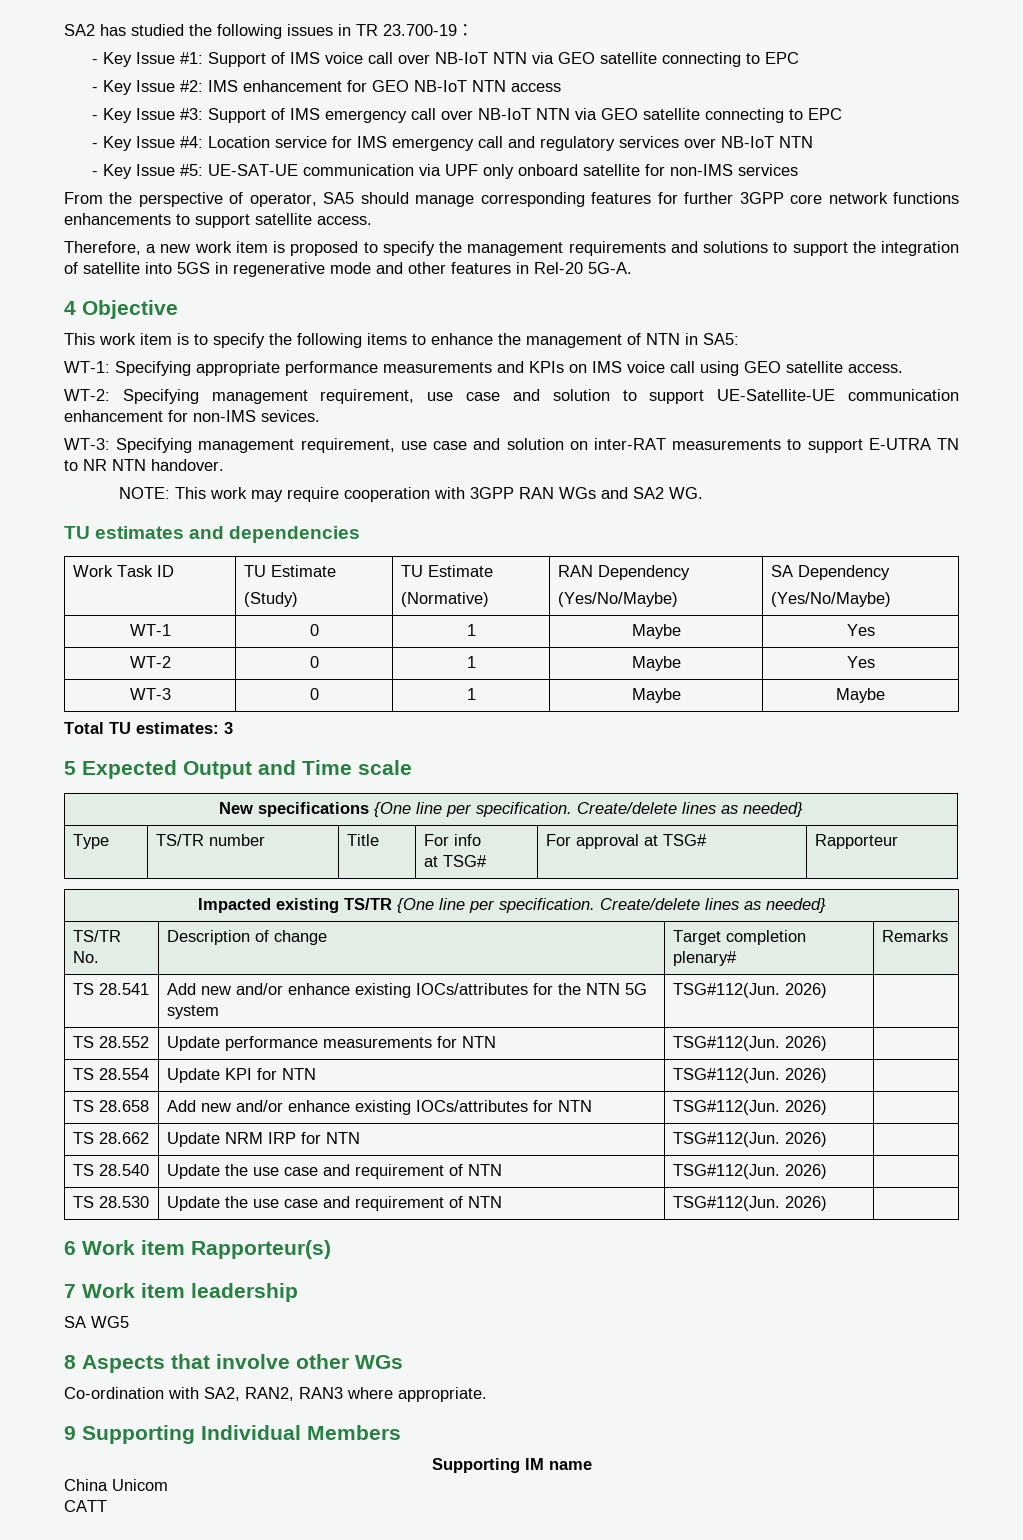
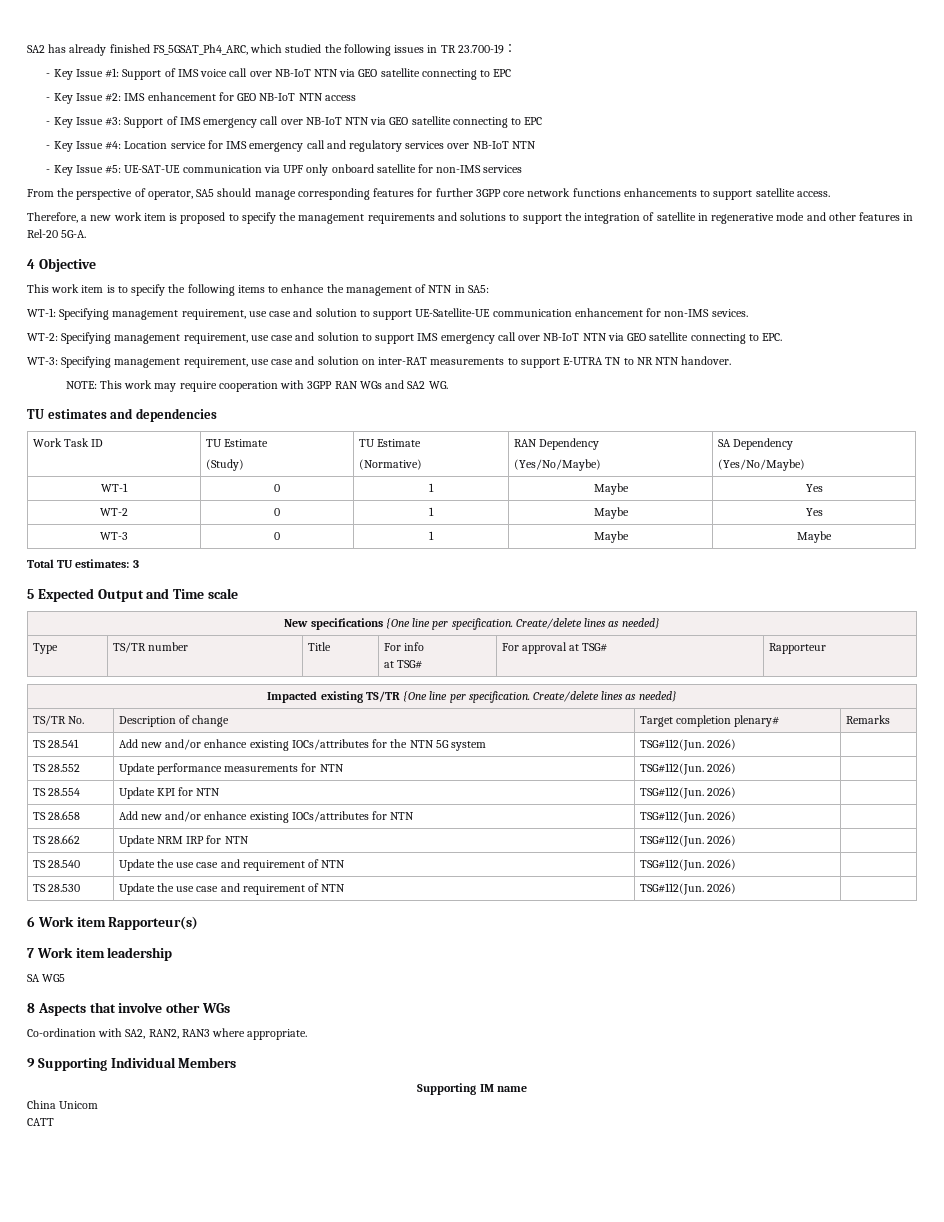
(126, 30) none -> [69,44,283,56] already finished FS_5GSAT_Ph4_ARC, which
[145,262,210,274] into 5GS -> (696, 216) none
[196,361,903,376] [64,389,199,404] appropriate performance measurements and KPIs on IMS voice call using GEO satellite access. // WT-2: Specifying -> (110, 314) none
(320, 416) none -> [27,332,783,344] // WT-2: Specifying management requirement, use case and solution to support IMS emergency call over NB-IoT NTN via GEO satellite connecting to EPC.

